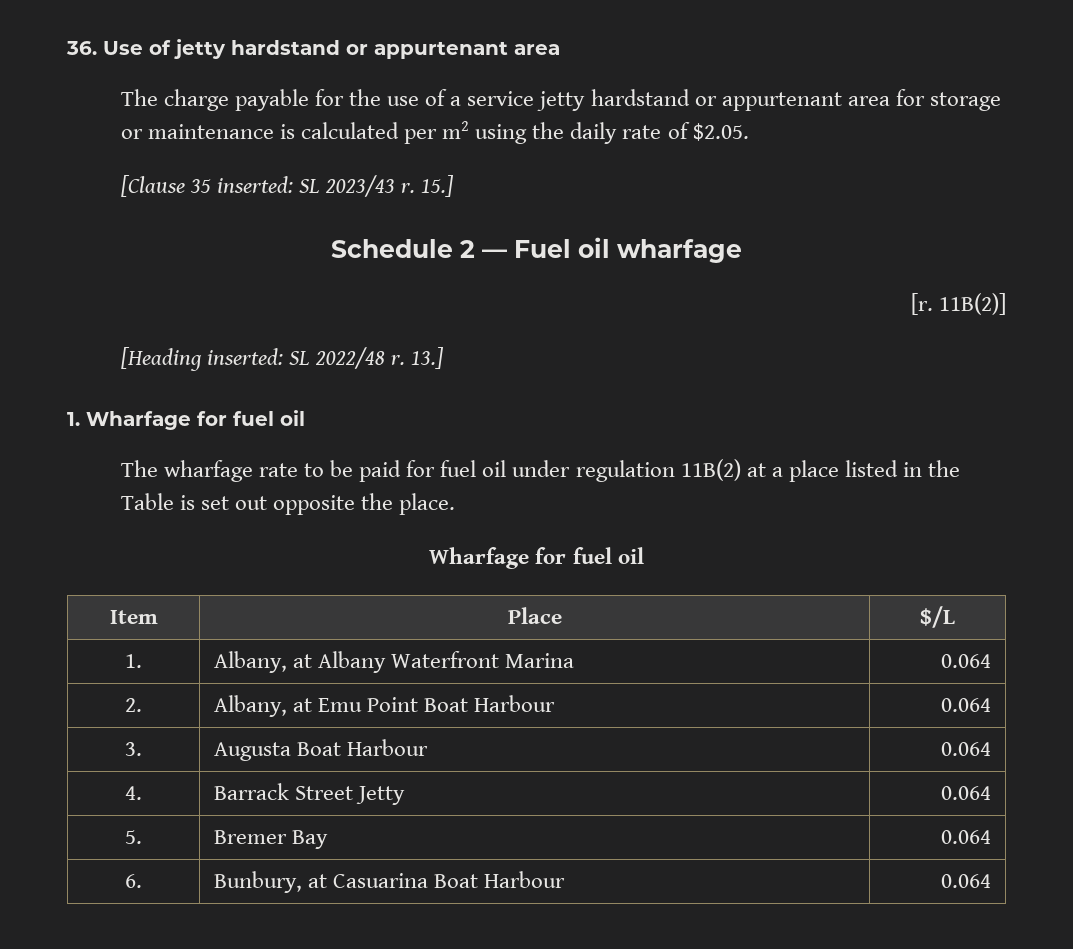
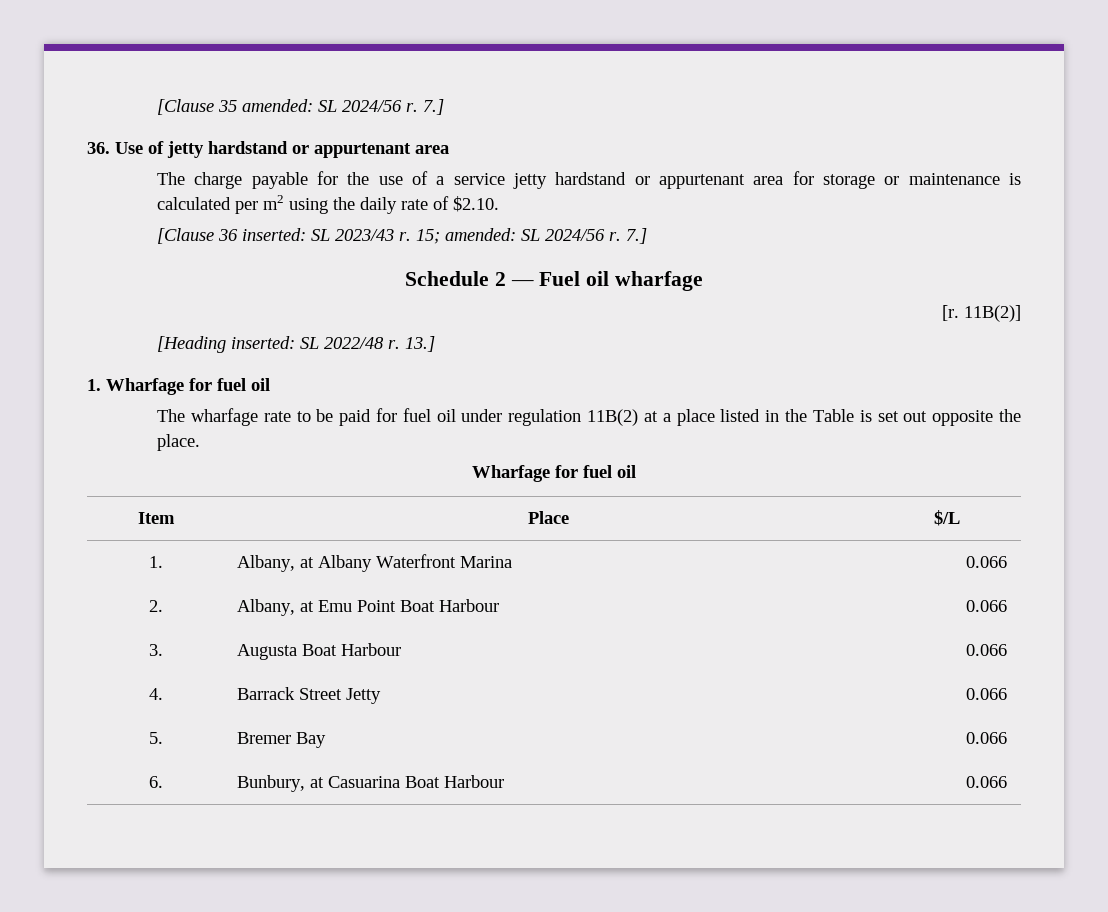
(66, 48) none -> [157,99,445,115] [Clause 35 amended: SL 2024/56 r. 7.] //
[692,123,749,141] [120,175,211,197] $2.05. // [Clause 35 -> [453,196,500,212] [157,228,239,244] $2.10. // [Clause 36
[421,175,455,197] 15.] -> [416,228,648,244] 15; amended: SL 2024/56 r. 7.]
[941,654,992,668] 0.064 -> [965,556,1007,568] 0.066
[941,698,992,712] 0.064 -> [965,600,1007,612] 0.066
[941,742,992,756] 0.064 -> [965,644,1007,656] 0.066
[941,786,992,800] 0.064 -> [965,688,1007,700] 0.066
[941,830,992,844] 0.064 -> [965,732,1007,744] 0.066
[941,874,992,888] 0.064 -> [965,776,1007,788] 0.066

